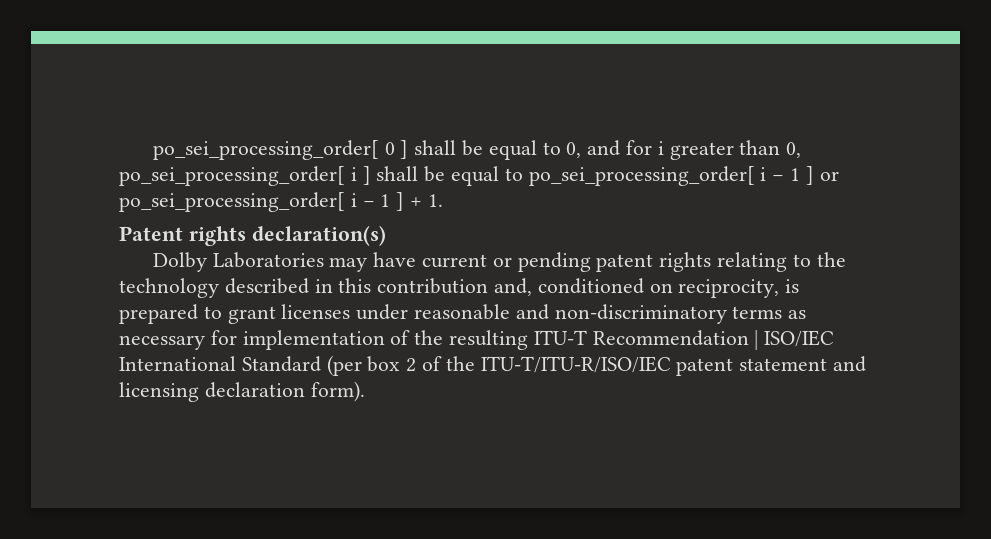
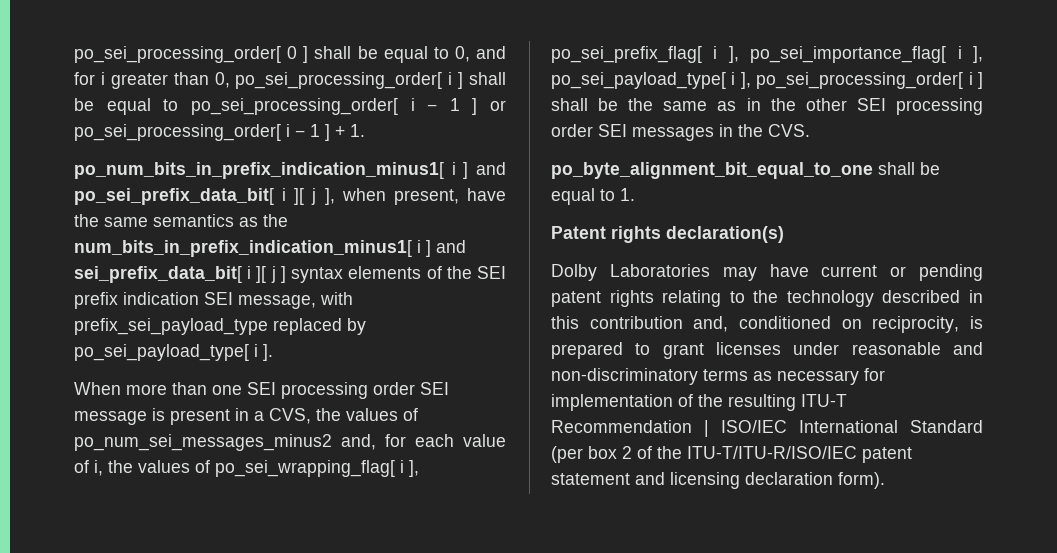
(443, 200) none -> [74,162,507,179] [74,188,507,205] [74,214,288,227] [74,240,466,257] [74,266,507,283] [74,292,353,309] [74,318,366,335] [74,344,273,361] [74,382,449,399] [74,408,418,425] [74,434,506,451] [74,460,419,477] [551,46,983,63] [551,72,983,89] [551,98,983,115] [551,124,810,141] [551,162,940,179] [551,188,635,205] // po_num_bits_in_prefix_indication_minus1[ i ] and po_sei_prefix_data_bit[ i ][ j ], when present, have the same semantics as the num_bits_in_prefix_indication_minus1[ i ] and sei_prefix_data_bit[ i ][ j ] syntax elements of the SEI prefix indication SEI message, with prefix_sei_payload_type replaced by po_sei_payload_type[ i ]. // When more than one SEI processing order SEI message is present in a CVS, the values of po_num_sei_messages_minus2 and, for each value of i, the values of po_sei_wrapping_flag[ i ], po_sei_prefix_flag[ i ], po_sei_importance_flag[ i ], po_sei_payload_type[ i ], po_sei_processing_order[ i ] shall be the same as in the other SEI processing order SEI messages in the CVS. // po_byte_alignment_bit_equal_to_one shall be equal to 1.

